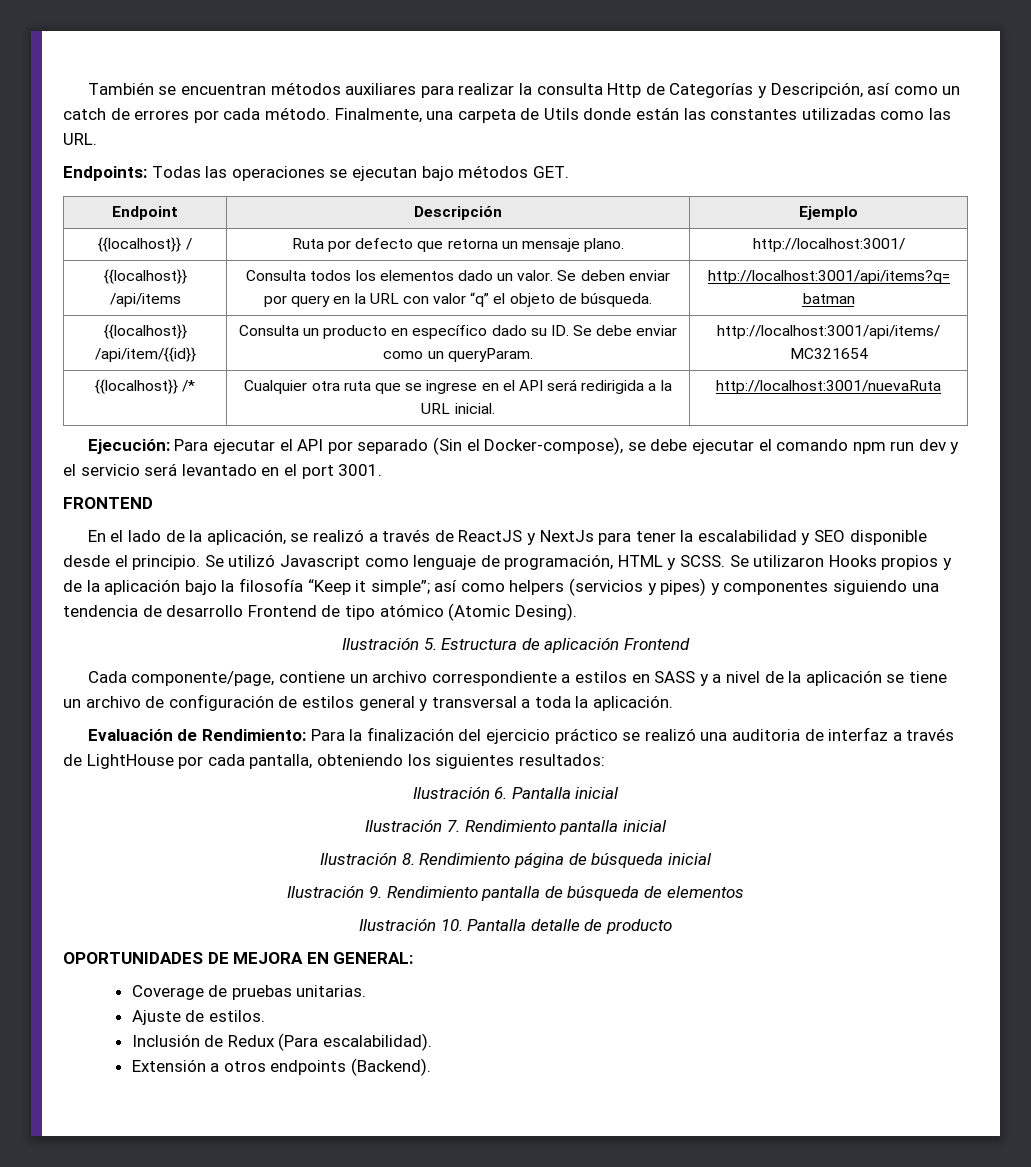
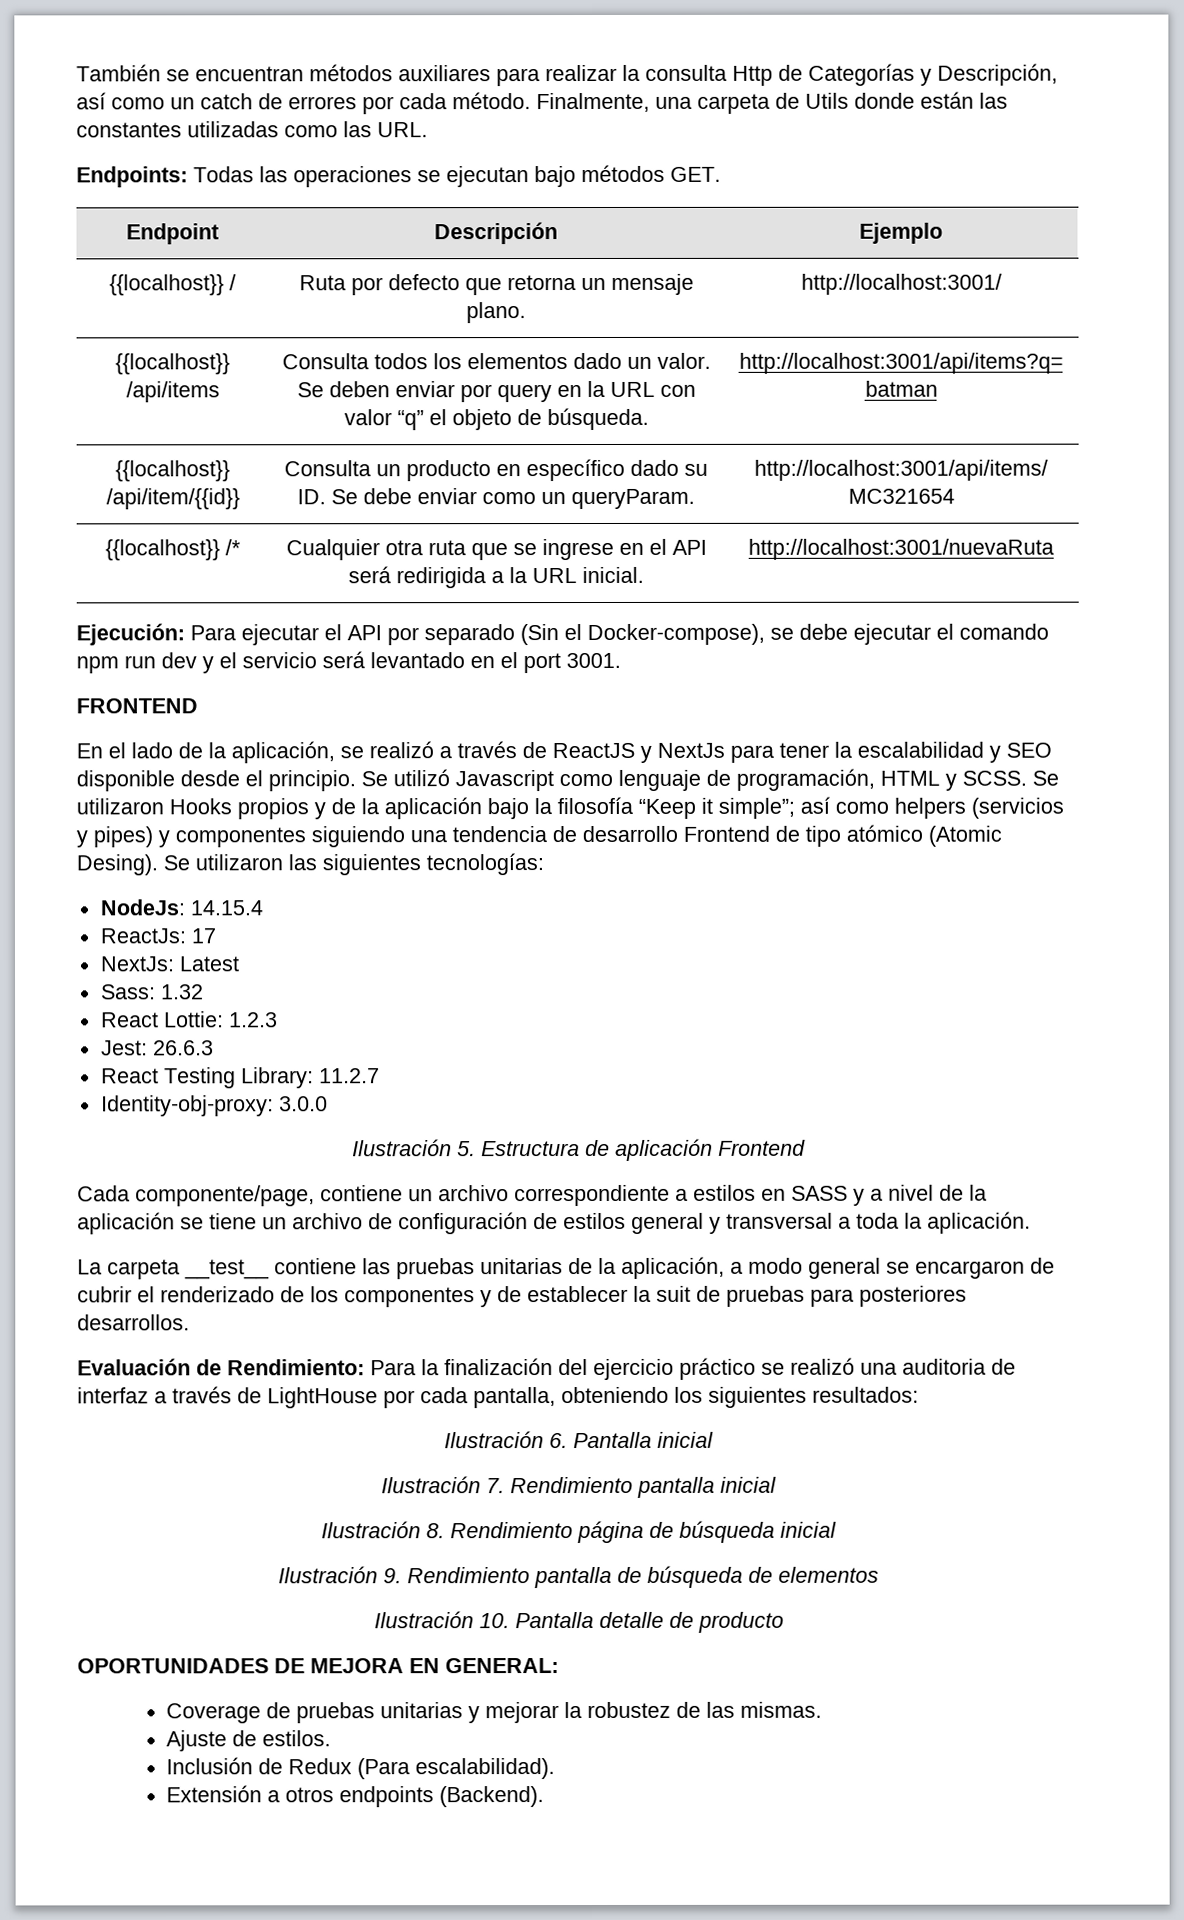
(577, 612) none -> [163,853,544,876] [99,899,263,916] [99,928,216,944] [99,956,240,972] [100,984,204,1000] [100,1011,278,1028] [100,1040,214,1056] [100,1067,380,1089] [100,1095,328,1117] Se utilizaron las siguientes tecnologías: // NodeJs: 14.15.4 // ReactJs: 17 // NextJs: Latest // Sass: 1.32 // React Lottie: 1.2.3 // Jest: 26.6.3 // React Testing Library: 11.2.7 // Identity-obj-proxy: 3.0.0
(674, 703) none -> [77,1256,1055,1280] [77,1285,967,1308] [77,1314,190,1331] // La carpeta __test__ contiene las pruebas unitarias de la aplicación, a modo general se encargaron de cubrir el renderizado de los componentes y de establecer la suit de pruebas para posteriores desarrollos.
[296,985,367,997] unitarias. -> [379,1701,822,1724] unitarias y mejorar la robustez de las mismas.

